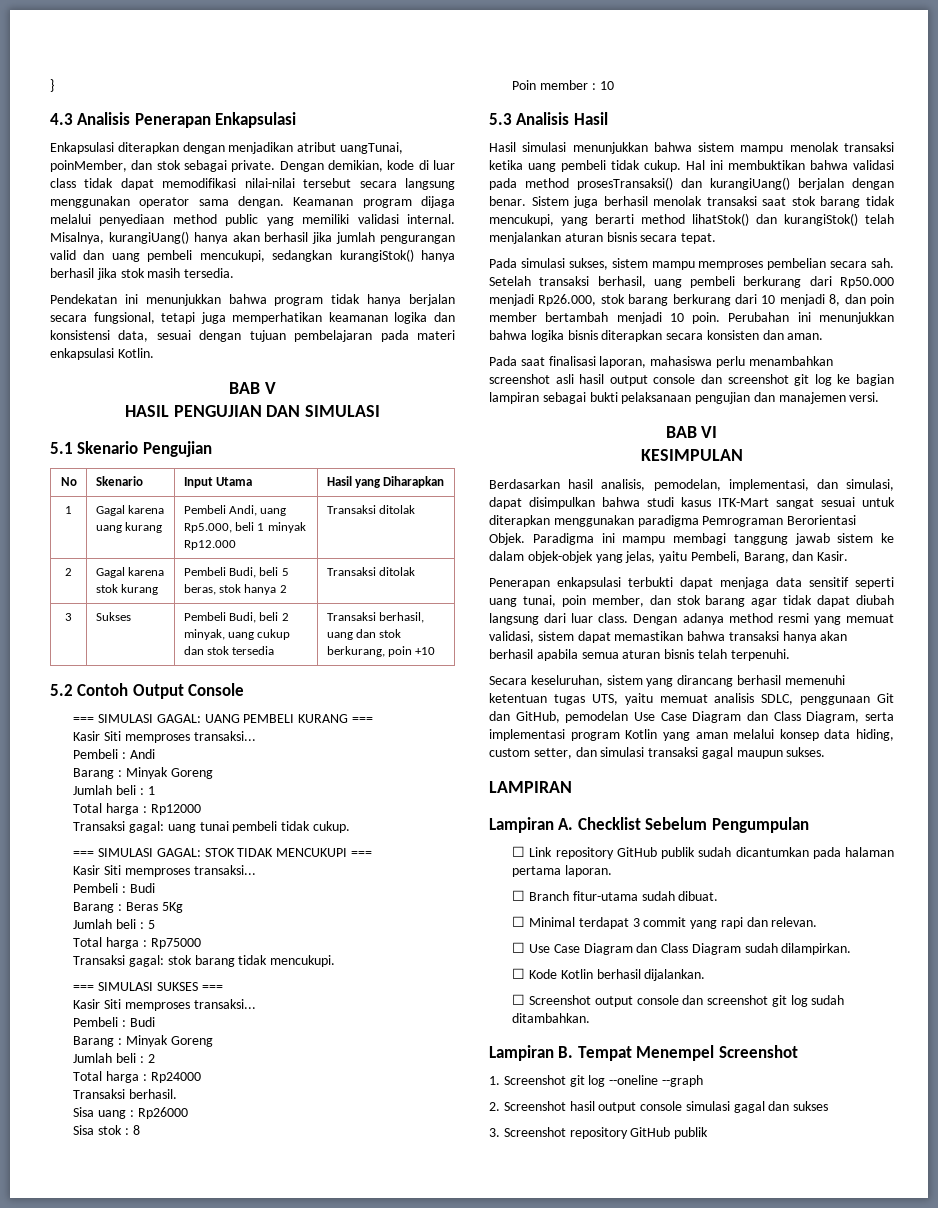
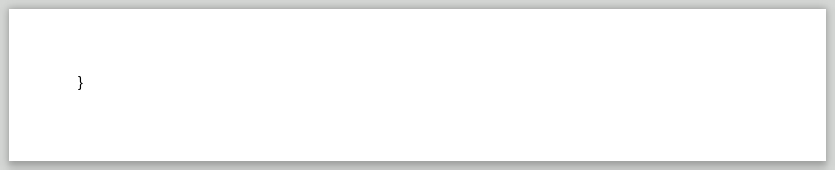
[50,112,297,128] [50,142,403,154] [50,160,455,172] [50,178,455,190] [50,196,455,208] [50,214,455,226] [50,231,455,244] [50,249,455,262] [50,268,235,280] [50,294,455,306] [50,312,455,324] [50,330,455,342] [50,348,154,360] [229,382,276,394] [124,405,381,417] [50,441,212,457] [60,477,77,486] [95,476,143,486] [183,477,252,488] [326,476,445,488] [65,506,72,514] [95,505,164,516] [95,522,162,533] [183,505,287,516] [183,522,306,533] [183,540,236,550] [326,505,415,514] [65,568,72,576] [95,567,164,578] [95,584,158,595] [183,567,289,578] [183,584,287,595] [326,567,415,576] [65,613,72,621] [95,612,131,621] [183,612,289,623] [183,629,291,640] [183,646,275,655] [326,612,424,623] [326,629,402,640] [326,646,436,657] [50,683,245,699] [73,714,373,723] [73,731,256,743] [73,749,155,759] [73,767,213,779] [73,785,155,795] [73,803,201,815] [73,821,350,833] [73,848,372,857] [73,865,256,877] [73,883,155,893] [73,902,183,913] [73,919,155,929] [73,937,201,949] [73,955,336,967] [73,982,223,991] [73,999,256,1011] [73,1017,155,1027] [73,1035,213,1047] [73,1053,155,1063] [73,1071,201,1083] [73,1089,177,1099] [73,1107,188,1119] [73,1125,140,1135] [512,80,614,90] [489,112,608,125] [489,142,894,154] [489,160,894,172] [489,177,894,190] [489,196,895,208] [489,213,894,226] [489,232,717,244] [489,258,894,270] [489,276,894,288] [489,294,894,306] [489,312,894,324] [489,330,824,342] [489,356,833,368] [489,374,894,386] [489,392,880,404] [665,426,718,438] [640,449,743,461] [489,479,894,491] [489,497,895,509] [489,515,857,527] [489,533,894,545] [489,551,849,563] [489,577,894,589] [489,595,894,607] [489,613,894,625] [489,631,848,643] [489,649,790,661] [489,675,845,687] [489,693,894,705] [489,711,894,723] [489,729,894,741] [489,747,826,759] [489,781,572,793] [489,817,809,833] [512,846,894,859] [512,865,612,877] [512,890,719,901] [512,916,818,929] [512,942,852,955] [512,968,706,981] [512,994,845,1007] [512,1013,591,1023] [489,1045,798,1061] [489,1075,703,1087] [489,1101,829,1113] [489,1127,709,1139] // 4.3 Analisis Penerapan Enkapsulasi // Enkapsulasi diterapkan dengan menjadikan atribut uangTunai, poinMember, dan stok sebagai private. Dengan demikian, kode di luar class tidak dapat memodifikasi nilai-nilai tersebut secara langsung menggunakan operator sama dengan. Keamanan program dijaga melalui penyediaan method public yang memiliki validasi internal. Misalnya, kurangiUang() hanya akan berhasil jika jumlah pengurangan valid dan uang pembeli mencukupi, sedangkan kurangiStok() hanya berhasil jika stok masih tersedia. // Pendekatan ini menunjukkan bahwa program tidak hanya berjalan secara fungsional, tetapi juga memperhatikan keamanan logika dan konsistensi data, sesuai dengan tujuan pembelajaran pada materi enkapsulasi Kotlin. // BAB V // HASIL PENGUJIAN DAN SIMULASI // 5.1 Skenario Pengujian // No | Skenario | Input Utama | Hasil yang Diharapkan // 1 | Gagal karena uang kurang | Pembeli Andi, uang Rp5.000, beli 1 minyak Rp12.000 | Transaksi ditolak // 2 | Gagal karena stok kurang | Pembeli Budi, beli 5 beras, stok hanya 2 | Transaksi ditolak // 3 | Sukses | Pembeli Budi, beli 2 minyak, uang cukup dan stok tersedia | Transaksi berhasil, uang dan stok berkurang, poin +10 // 5.2 Contoh Output Console // === SIMULASI GAGAL: UANG PEMBELI KURANG === // Kasir Siti memproses transaksi... // Pembeli : Andi // Barang : Minyak Goreng // Jumlah beli : 1 // Total harga : Rp12000 // Transaksi gagal: uang tunai pembeli tidak cukup. // === SIMULASI GAGAL: STOK TIDAK MENCUKUPI === // Kasir Siti memproses transaksi... // Pembeli : Budi // Barang : Beras 5Kg // Jumlah beli : 5 // Total harga : Rp75000 // Transaksi gagal: stok barang tidak mencukupi. // === SIMULASI SUKSES === // Kasir Siti memproses transaksi... // Pembeli : Budi // Barang : Minyak Goreng // Jumlah beli : 2 // Total harga : Rp24000 // Transaksi berhasil. // Sisa uang : Rp26000 // Sisa stok : 8 // Poin member : 10 // 5.3 Analisis Hasil // Hasil simulasi menunjukkan bahwa sistem mampu menolak transaksi ketika uang pembeli tidak cukup. Hal ini membuktikan bahwa validasi pada method prosesTransaksi() dan kurangiUang() berjalan dengan benar. Sistem juga berhasil menolak transaksi saat stok barang tidak mencukupi, yang berarti method lihatStok() dan kurangiStok() telah menjalankan aturan bisnis secara tepat. // Pada simulasi sukses, sistem mampu memproses pembelian secara sah. Setelah transaksi berhasil, uang pembeli berkurang dari Rp50.000 menjadi Rp26.000, stok barang berkurang dari 10 menjadi 8, dan poin member bertambah menjadi 10 poin. Perubahan ini menunjukkan bahwa logika bisnis diterapkan secara konsisten dan aman. // Pada saat finalisasi laporan, mahasiswa perlu menambahkan screenshot asli hasil output console dan screenshot git log ke bagian lampiran sebagai bukti pelaksanaan pengujian dan manajemen versi. // BAB VI // KESIMPULAN // Berdasarkan hasil analisis, pemodelan, implementasi, dan simulasi, dapat disimpulkan bahwa studi kasus ITK-Mart sangat sesuai untuk diterapkan menggunakan paradigma Pemrograman Berorientasi Objek. Paradigma ini mampu membagi tanggung jawab sistem ke dalam objek-objek yang jelas, yaitu Pembeli, Barang, dan Kasir. // Penerapan enkapsulasi terbukti dapat menjaga data sensitif seperti uang tunai, poin member, dan stok barang agar tidak dapat diubah langsung dari luar class. Dengan adanya method resmi yang memuat validasi, sistem dapat memastikan bahwa transaksi hanya akan berhasil apabila semua aturan bisnis telah terpenuhi. // Secara keseluruhan, sistem yang dirancang berhasil memenuhi ketentuan tugas UTS, yaitu memuat analisis SDLC, penggunaan Git dan GitHub, pemodelan Use Case Diagram dan Class Diagram, serta implementasi program Kotlin yang aman melalui konsep data hiding, custom setter, dan simulasi transaksi gagal maupun sukses. // LAMPIRAN // Lampiran A. Checklist Sebelum Pengumpulan // ☐ Link repository GitHub publik sudah dicantumkan pada halaman pertama laporan. // ☐ Branch fitur-utama sudah dibuat. // ☐ Minimal terdapat 3 commit yang rapi dan relevan. // ☐ Use Case Diagram dan Class Diagram sudah dilampirkan. // ☐ Kode Kotlin berhasil dijalankan. // ☐ Screenshot output console dan screenshot git log sudah ditambahkan. // Lampiran B. Tempat Menempel Screenshot // 1. Screenshot git log --oneline --graph // 2. Screenshot hasil output console simulasi gagal dan sukses // 3. Screenshot repository GitHub publik -> (83, 83) none

